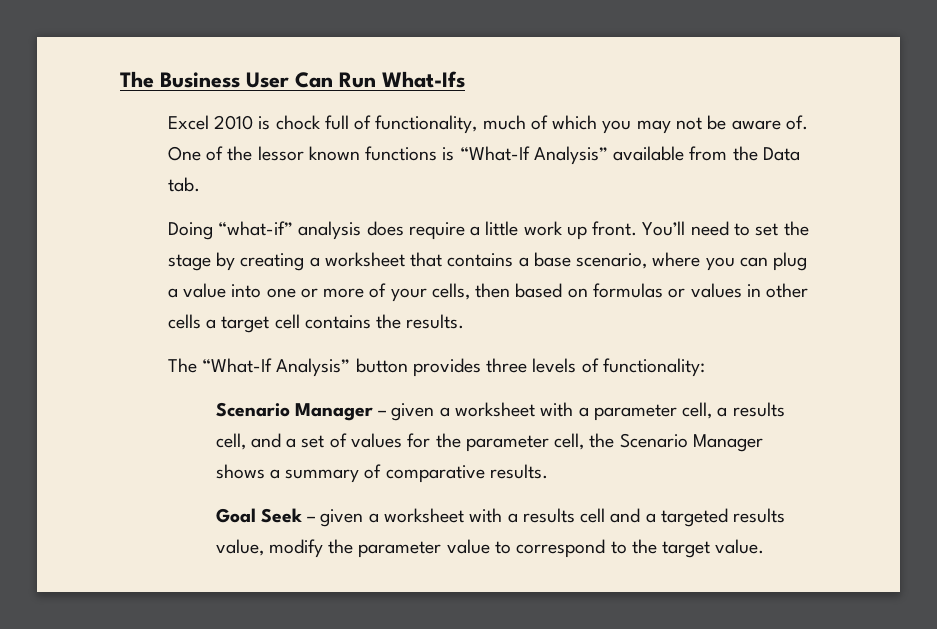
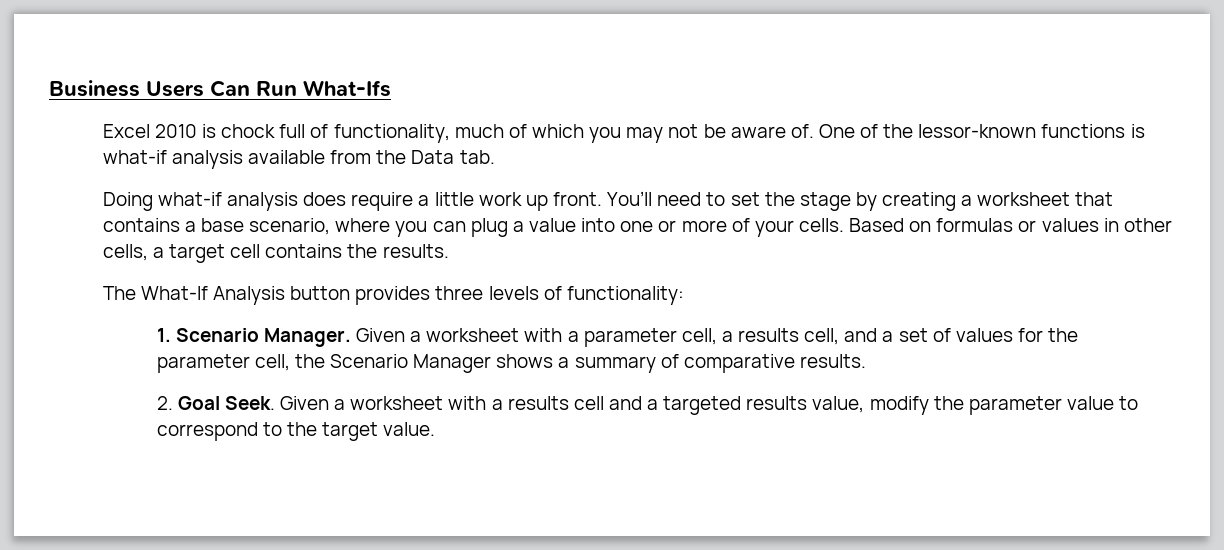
[120,71,289,88] The Business User -> [49,80,204,97] Business Users
[257,146,608,165] lessor known functions is “What-If Analysis” -> [918,124,1145,138] [102,150,243,169] lessor-known functions is what-if analysis
[218,221,294,236] “what-if” -> [157,192,222,206] what-if
[431,283,563,300] cells, then based -> [798,218,905,232] cells. Based
[167,314,201,329] cells -> [102,244,148,261] cells,
[202,358,351,377] “What-If Analysis” -> [140,286,286,305] What-If Analysis
[215,402,435,421] Scenario Manager – given -> [156,328,406,347] 1. Scenario Manager. Given
[215,508,364,527] Goal Seek – given -> [156,396,330,410] 2. Goal Seek. Given

